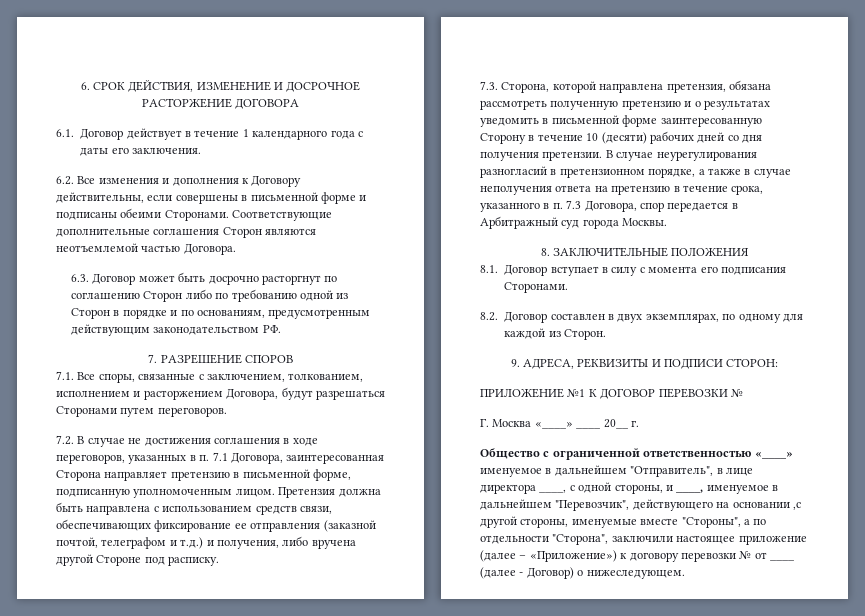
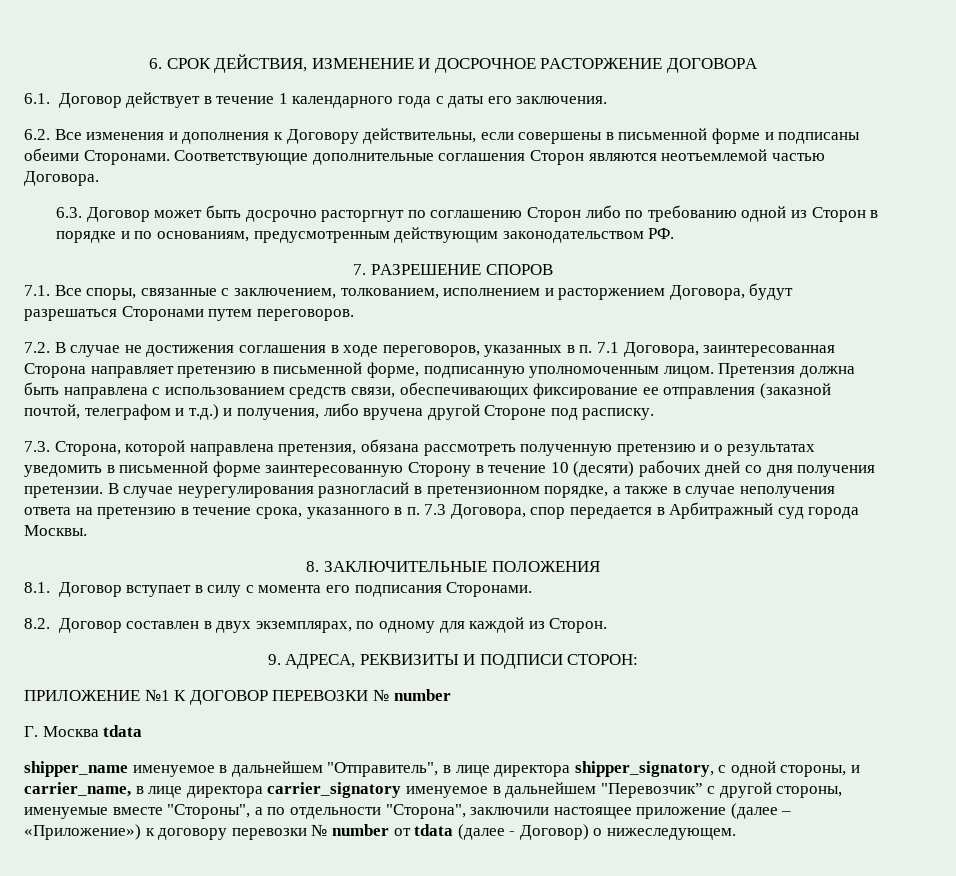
(743, 393) none -> [393,689,451,701] number
[534,419,639,429] [480,448,793,460] «____» ____ 20__ г. // Общество с ограниченной ответственностью «____» -> [103,725,143,737] [24,761,128,777] tdata // shipper_name
[539,489,567,493] ____, -> [574,761,714,777] shipper_signatory,
[676,485,778,494] [480,499,801,511] ____, именуемое в дальнейшем "Перевозчик", действующего на основании ,с -> [24,782,716,798] carrier_name, в лице директора carrier_signatory именуемое в дальнейшем "Перевозчик” с
[754,552,767,559] [770,559,795,561] от ____ -> [331,824,454,836] number от tdata

